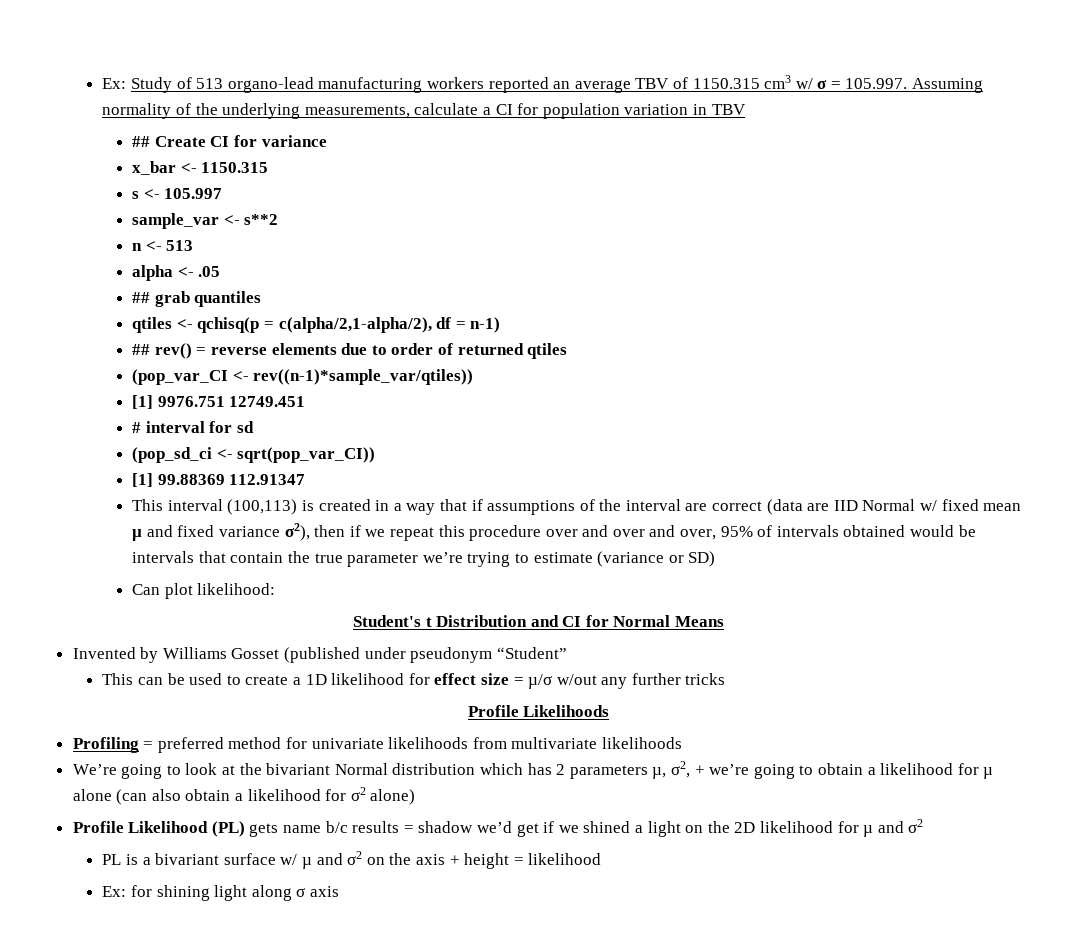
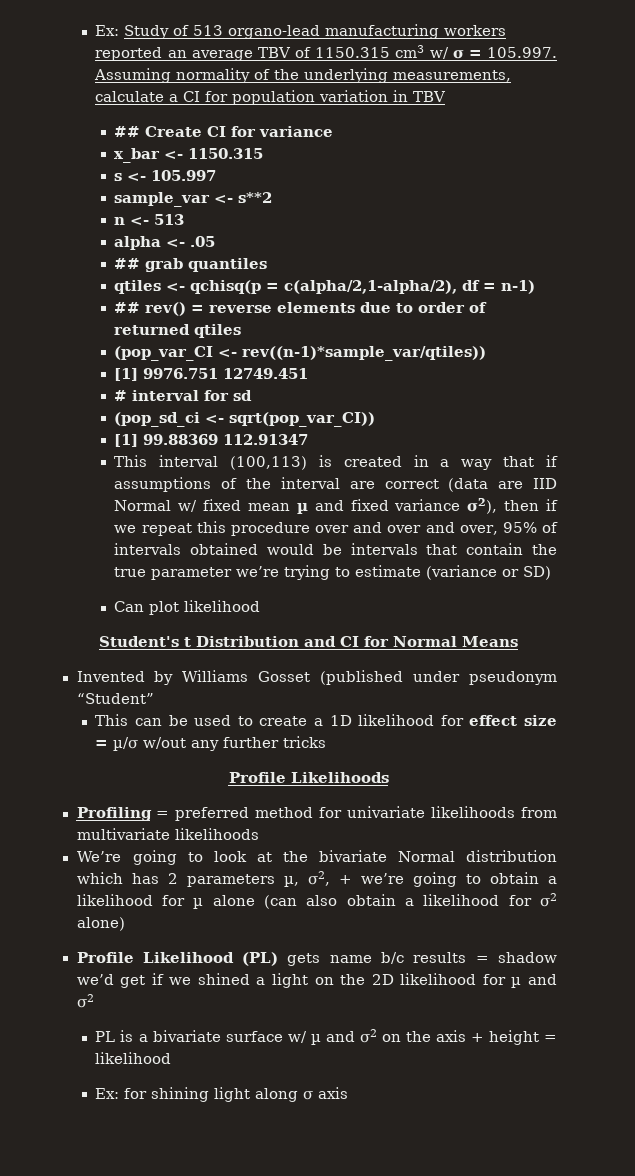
[197,583,276,595] likelihood: -> [184,600,261,612] likelihood
[266,763,331,775] bivariant -> [318,850,387,862] bivariate
[155,853,220,865] bivariant -> [152,1030,221,1042] bivariate

